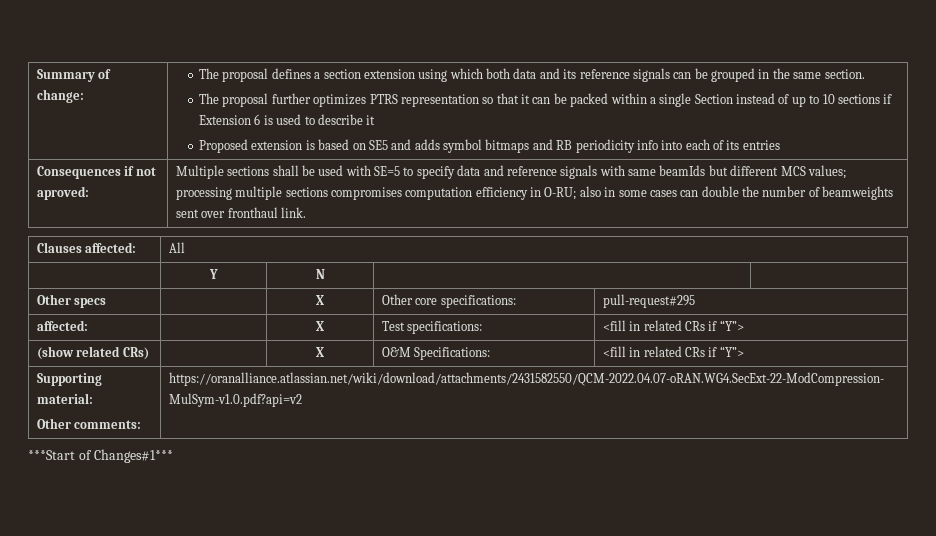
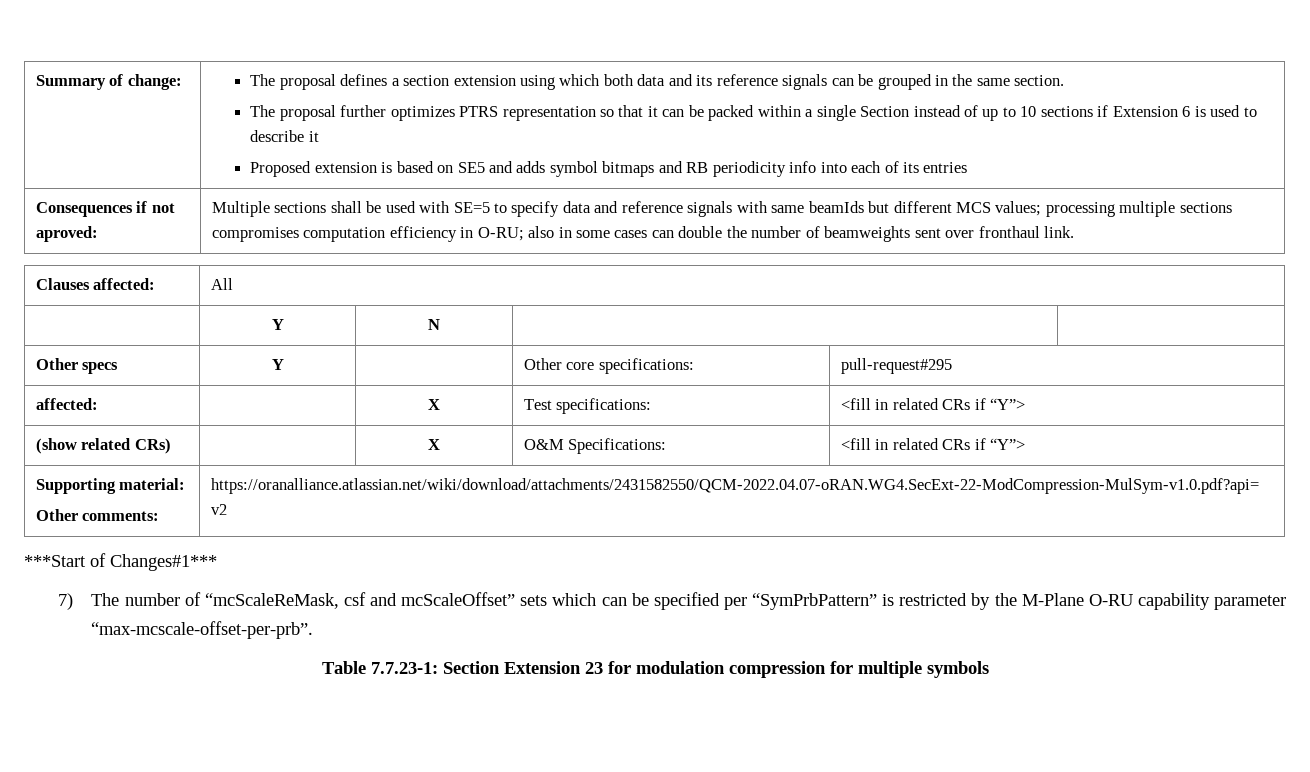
[316,295,324,305] | X -> [271,359,284,370] Y |
(173, 456) none -> [57,592,1286,610] [91,621,314,639] [321,661,989,678] // 7) The number of “mcScaleReMask, csf and mcScaleOffset” sets which can be specified per “SymPrbPattern” is restricted by the M-Plane O-RU capability parameter “max-mcscale-offset-per-prb”. // Table 7.7.23-1: Section Extension 23 for modulation compression for multiple symbols

